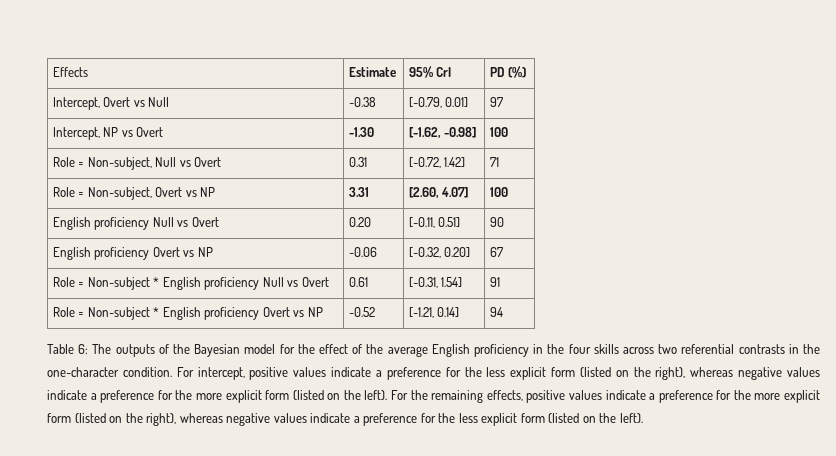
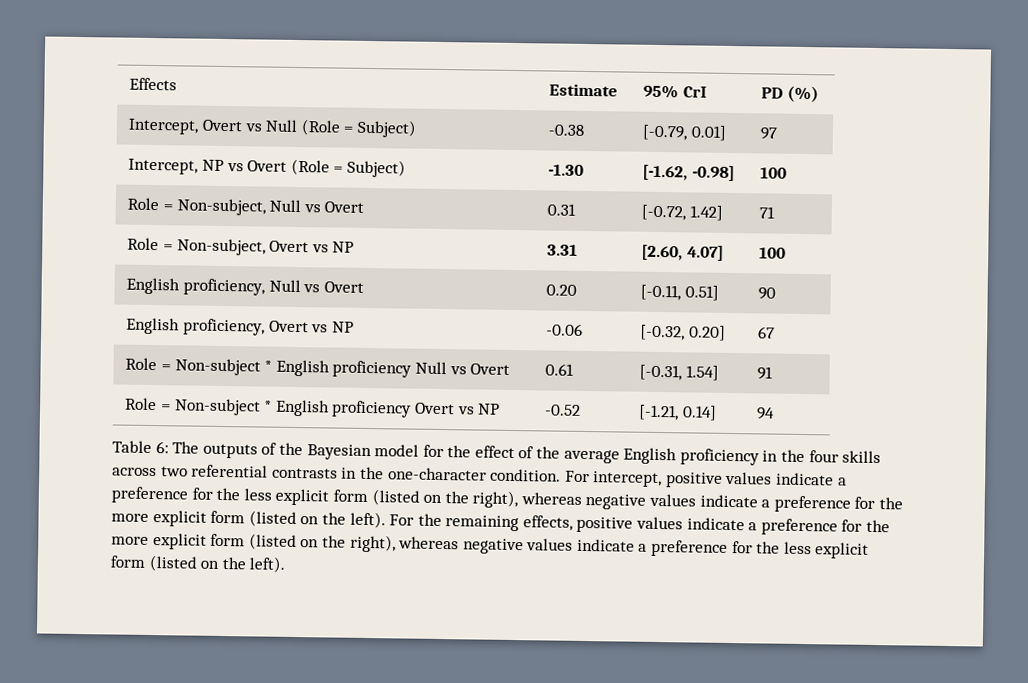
(170, 102) none -> [300,119,417,138] (Role = Subject)
(164, 132) none -> [290,158,406,178] (Role = Subject)
[94,217,150,230] proficiency -> [182,278,265,296] proficiency,
[94,247,150,260] proficiency -> [182,318,265,336] proficiency,

